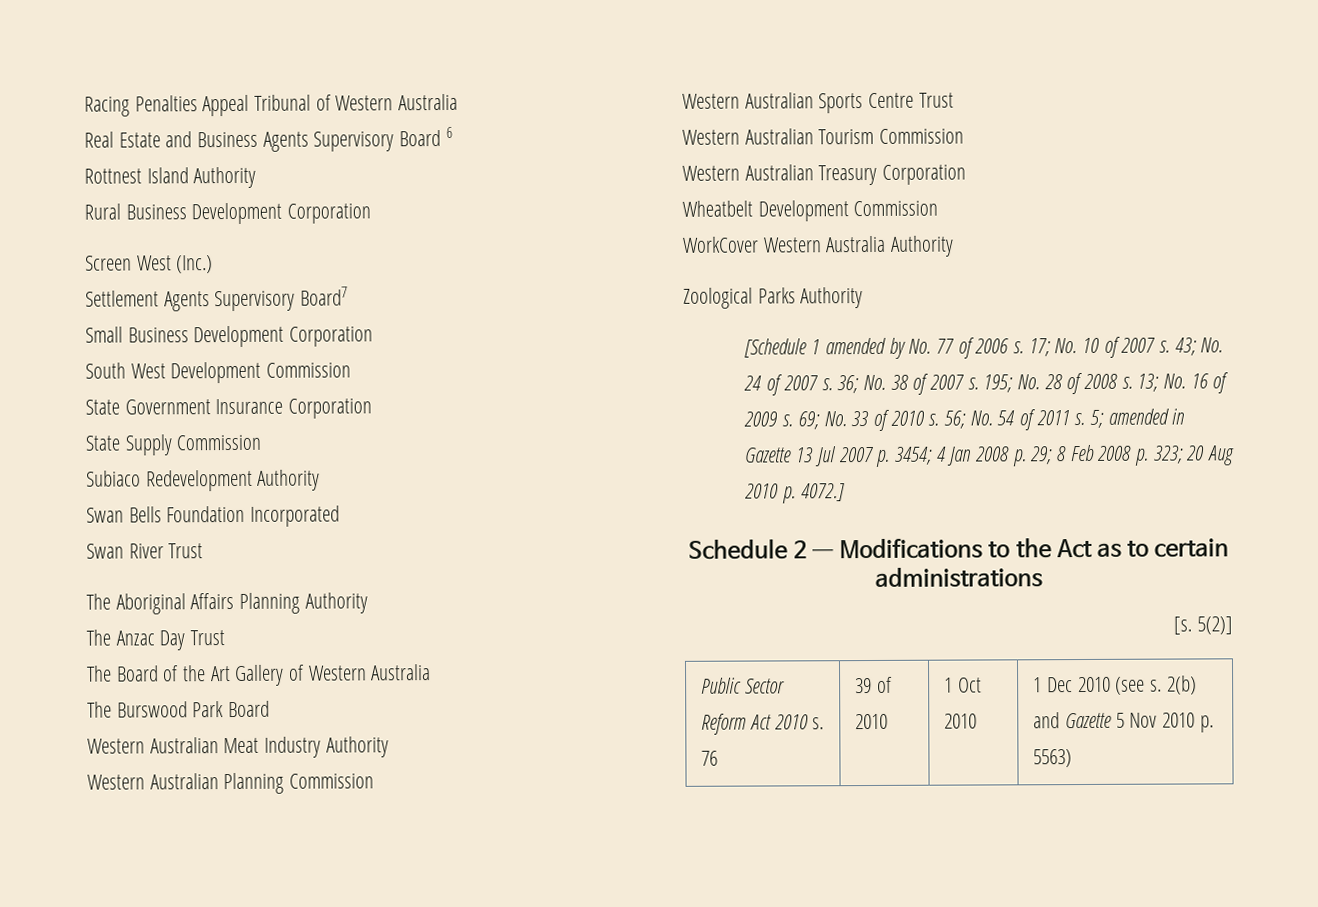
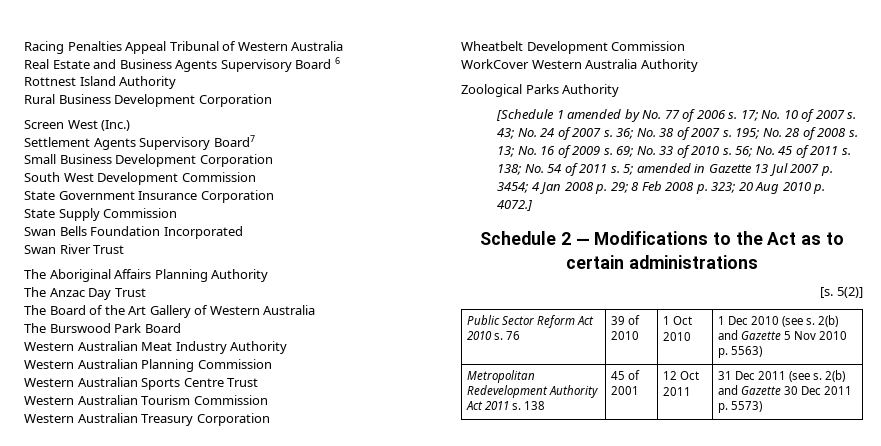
[86,469,321,492] // Subiaco Redevelopment Authority -> (178, 213) none
(993, 418) none -> [778,145,851,158] [497,164,544,175] 45 of 2011 s. 138; No.
(1073, 758) none -> [466,370,535,383] [466,385,598,398] [465,401,546,410] [610,370,640,380] [610,386,639,395] [662,371,699,380] [662,387,691,396] [717,370,846,382] [717,385,853,395] [717,401,762,413] // Metropolitan Redevelopment Authority Act 2011 s. 138 | 45 of 2001 | 12 Oct 2011 | 31 Dec 2011 (see s. 2(b) and Gazette 30 Dec 2011 p. 5573)

